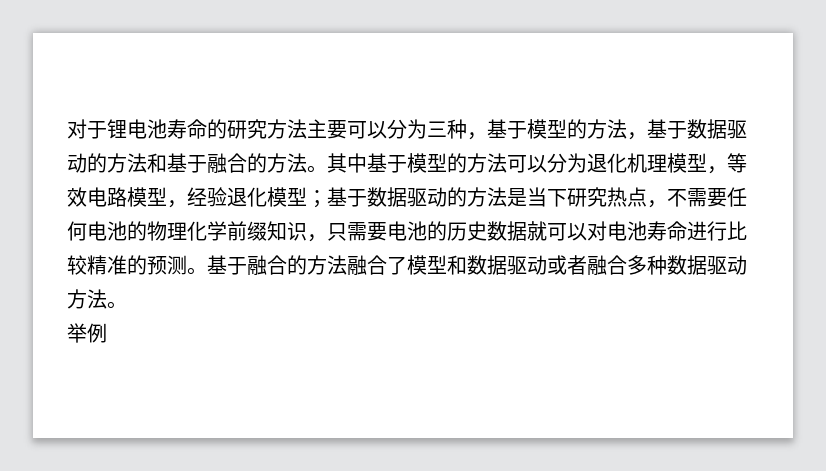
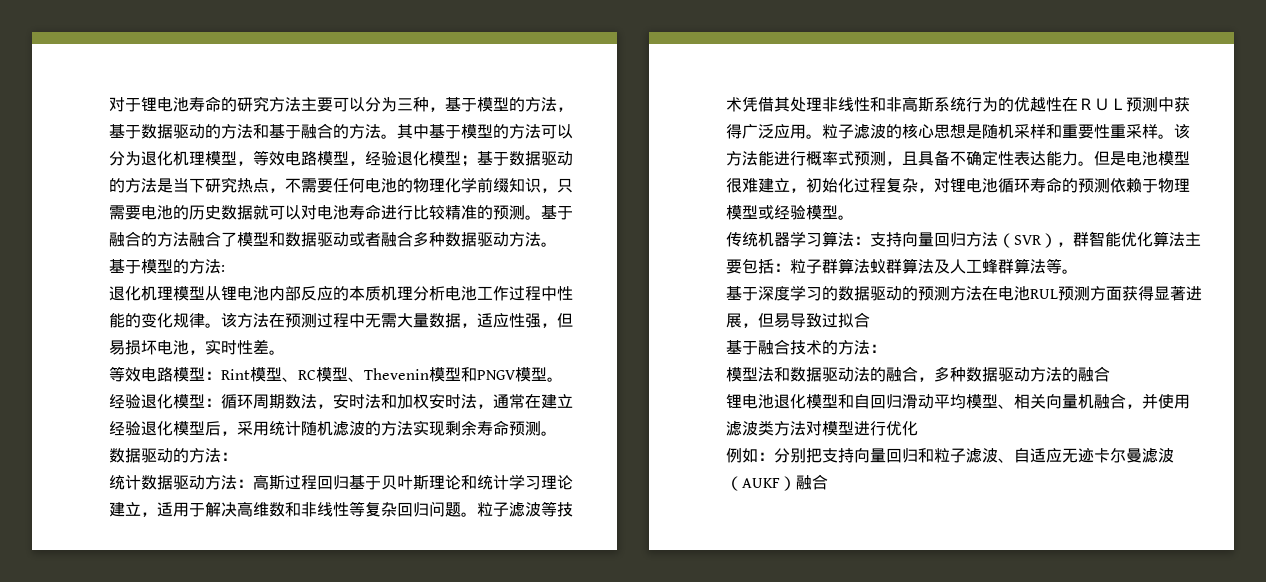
[67,323,107,343] 举例 -> [109,259,225,274] [109,286,573,301] [109,313,573,328] [109,339,285,355] [109,366,563,382] [109,393,573,409] [109,420,557,436] [109,448,237,463] [109,474,573,490] [109,501,573,517] [726,96,1190,112] [726,123,1190,139] [726,150,1190,166] [726,177,1190,193] [726,205,854,220] [726,231,1201,248] [726,258,1078,274] [726,285,1202,301] [726,312,870,328] [726,339,886,355] [726,366,1110,382] [726,393,1190,409] [726,420,918,436] [726,447,1174,463] [726,474,828,491] 基于模型的方法: // 退化机理模型从锂电池内部反应的本质机理分析电池工作过程中性能的变化规律。该方法在预测过程中无需大量数据，适应性强，但易损坏电池，实时性差。 // 等效电路模型：Rint模型、RC模型、Thevenin模型和PNGV模型。 // 经验退化模型：循环周期数法，安时法和加权安时法，通常在建立经验退化模型后，采用统计随机滤波的方法实现剩余寿命预测。 // 数据驱动的方法： // 统计数据驱动方法：高斯过程回归基于贝叶斯理论和统计学习理论建立，适用于解决高维数和非线性等复杂回归问题。粒子滤波等技术凭借其处理非线性和非高斯系统行为的优越性在ＲＵＬ预测中获得广泛应用。粒子滤波的核心思想是随机采样和重要性重采样。该方法能进行概率式预测，且具备不确定性表达能力。但是电池模型很难建立，初始化过程复杂，对锂电池循环寿命的预测依赖于物理模型或经验模型。 // 传统机器学习算法：支持向量回归方法（SVR），群智能优化算法主要包括：粒子群算法蚁群算法及人工蜂群算法等。 // 基于深度学习的数据驱动的预测方法在电池RUL预测方面获得显著进展，但易导致过拟合 // 基于融合技术的方法： // 模型法和数据驱动法的融合，多种数据驱动方法的融合 // 锂电池退化模型和自回归滑动平均模型、相关向量机融合，并使用滤波类方法对模型进行优化 // 例如：分别把支持向量回归和粒子滤波、自适应无迹卡尔曼滤波（AUKF）融合

